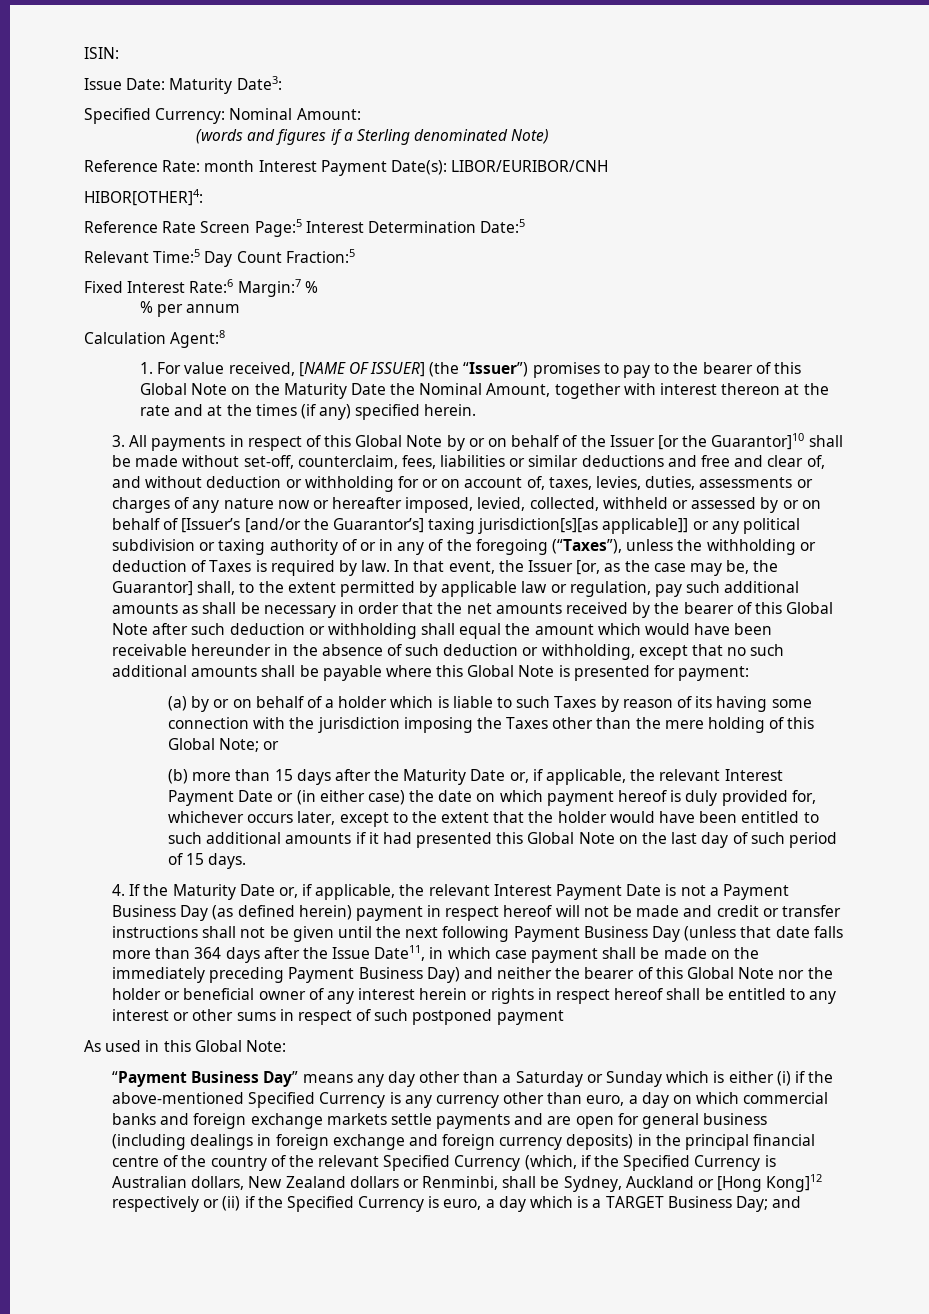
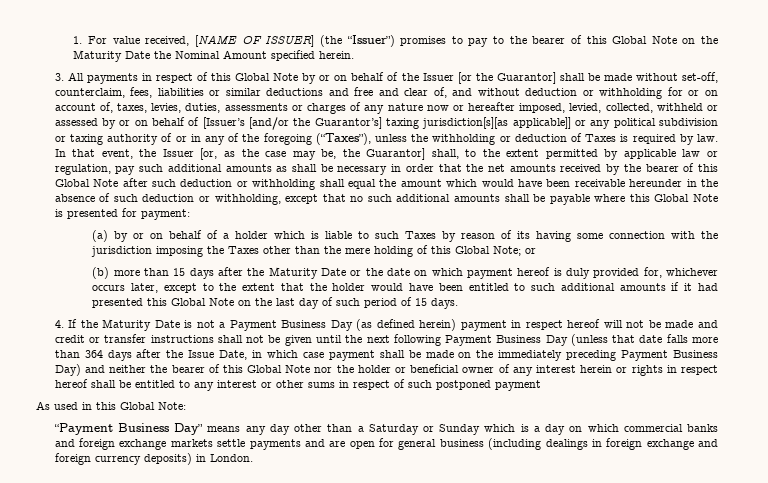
[84,47,119,59] [84,76,282,94] [84,108,361,124] [195,129,550,145] [84,160,609,176] [84,189,203,206] [84,219,526,237] [84,249,355,267] [84,279,318,297] [139,301,241,317] [84,330,226,348] ISIN: // Issue Date: Maturity Date3: // Specified Currency: Nominal Amount: // (words and figures if a Sterling denominated Note) // Reference Rate: month Interest Payment Date(s): LIBOR/EURIBOR/CNH // HIBOR[OTHER]4: // Reference Rate Screen Page:5 Interest Determination Date:5 // Relevant Time:5 Day Count Fraction:5 // Fixed Interest Rate:6 Margin:7 % // % per annum // Calculation Agent:8 // -> (73, 40) none
[486,383,829,399] [139,404,352,420] Amount, together with interest thereon at the rate and at the times (if any) -> [223,50,268,59] Amount
[711,433,805,450] Guarantor]10 -> [496,72,556,84] Guarantor]
[509,769,783,785] [167,790,405,806] or, if applicable, the relevant Interest Payment Date or (in either case) -> [350,270,362,276] or
[278,884,662,900] or, if applicable, the relevant Interest Payment Date -> (180, 324) none
[374,945,426,961] Date11, -> [219,350,248,360] Date,
[728,1071,834,1086] [111,1092,625,1108] either (i) if the above-mentioned Specified Currency is any currency other than euro, -> (529, 428) none
[655,1134,816,1150] [111,1155,776,1171] [111,1174,823,1192] [111,1196,802,1212] the principal financial centre of the country of the relevant Specified Currency (which, if the Specified Currency is Australian dollars, New Zealand dollars or Renminbi, shall be Sydney, Auckland or [Hong Kong]12 respectively or (ii) if the Specified Currency is euro, a day which is a TARGET Business Day; and -> [209,454,253,462] London.

